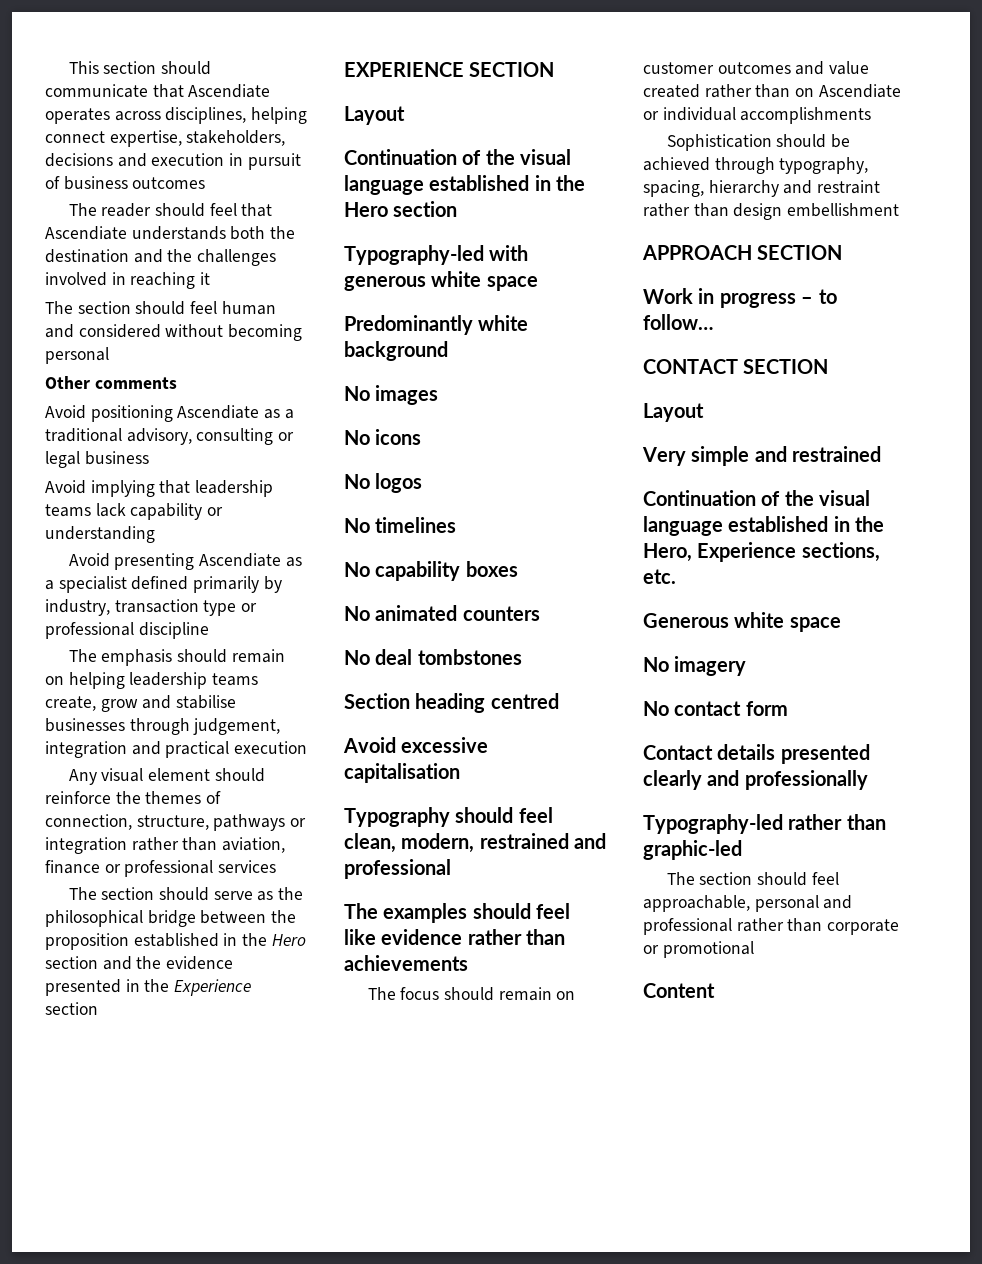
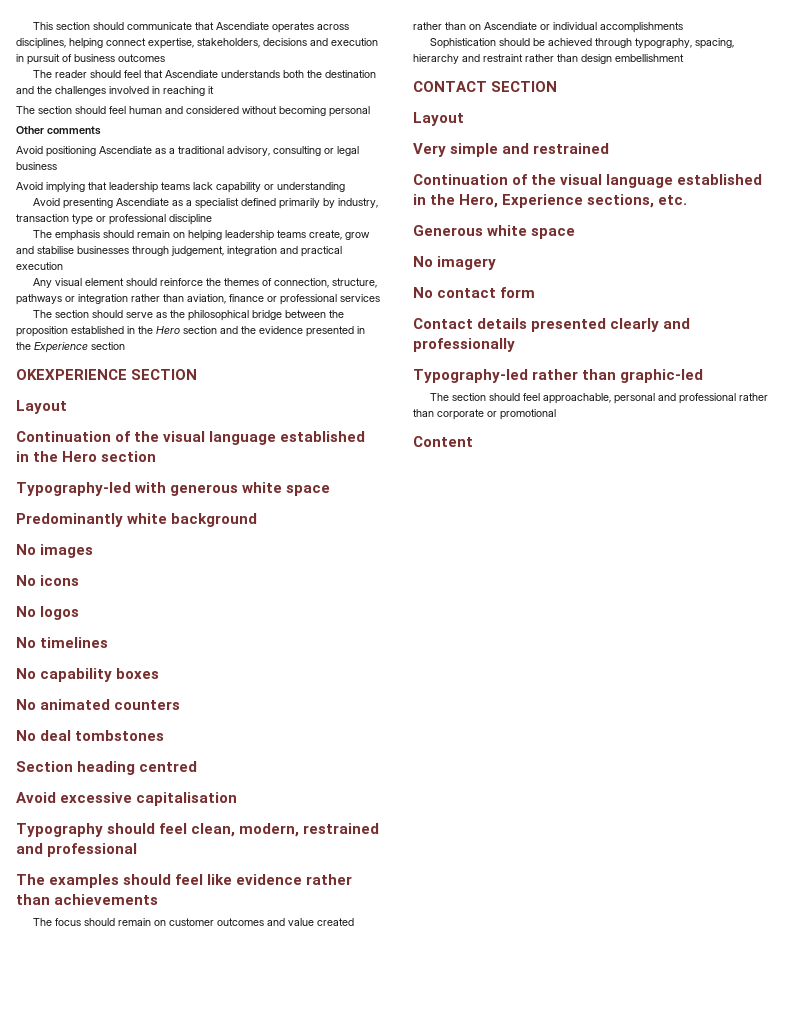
[344,62,464,77] EXPERIENCE -> [16,369,127,380] OKEXPERIENCE
[642,245,843,260] [643,288,837,308] [643,314,713,330] // APPROACH SECTION // Work in progress – to follow… -> (684, 58) none

